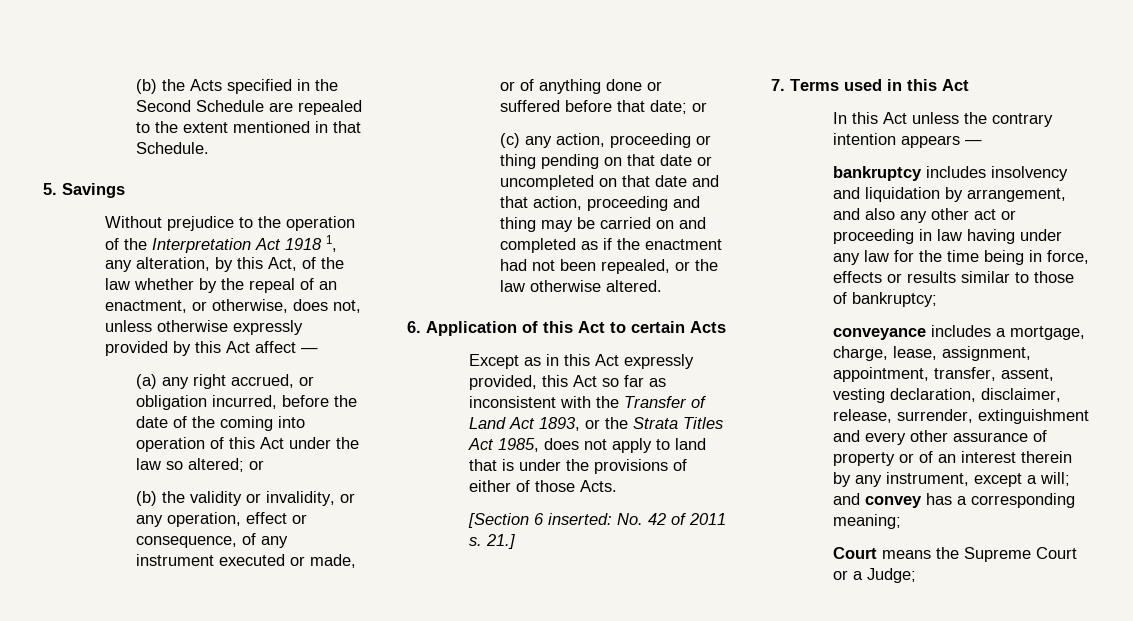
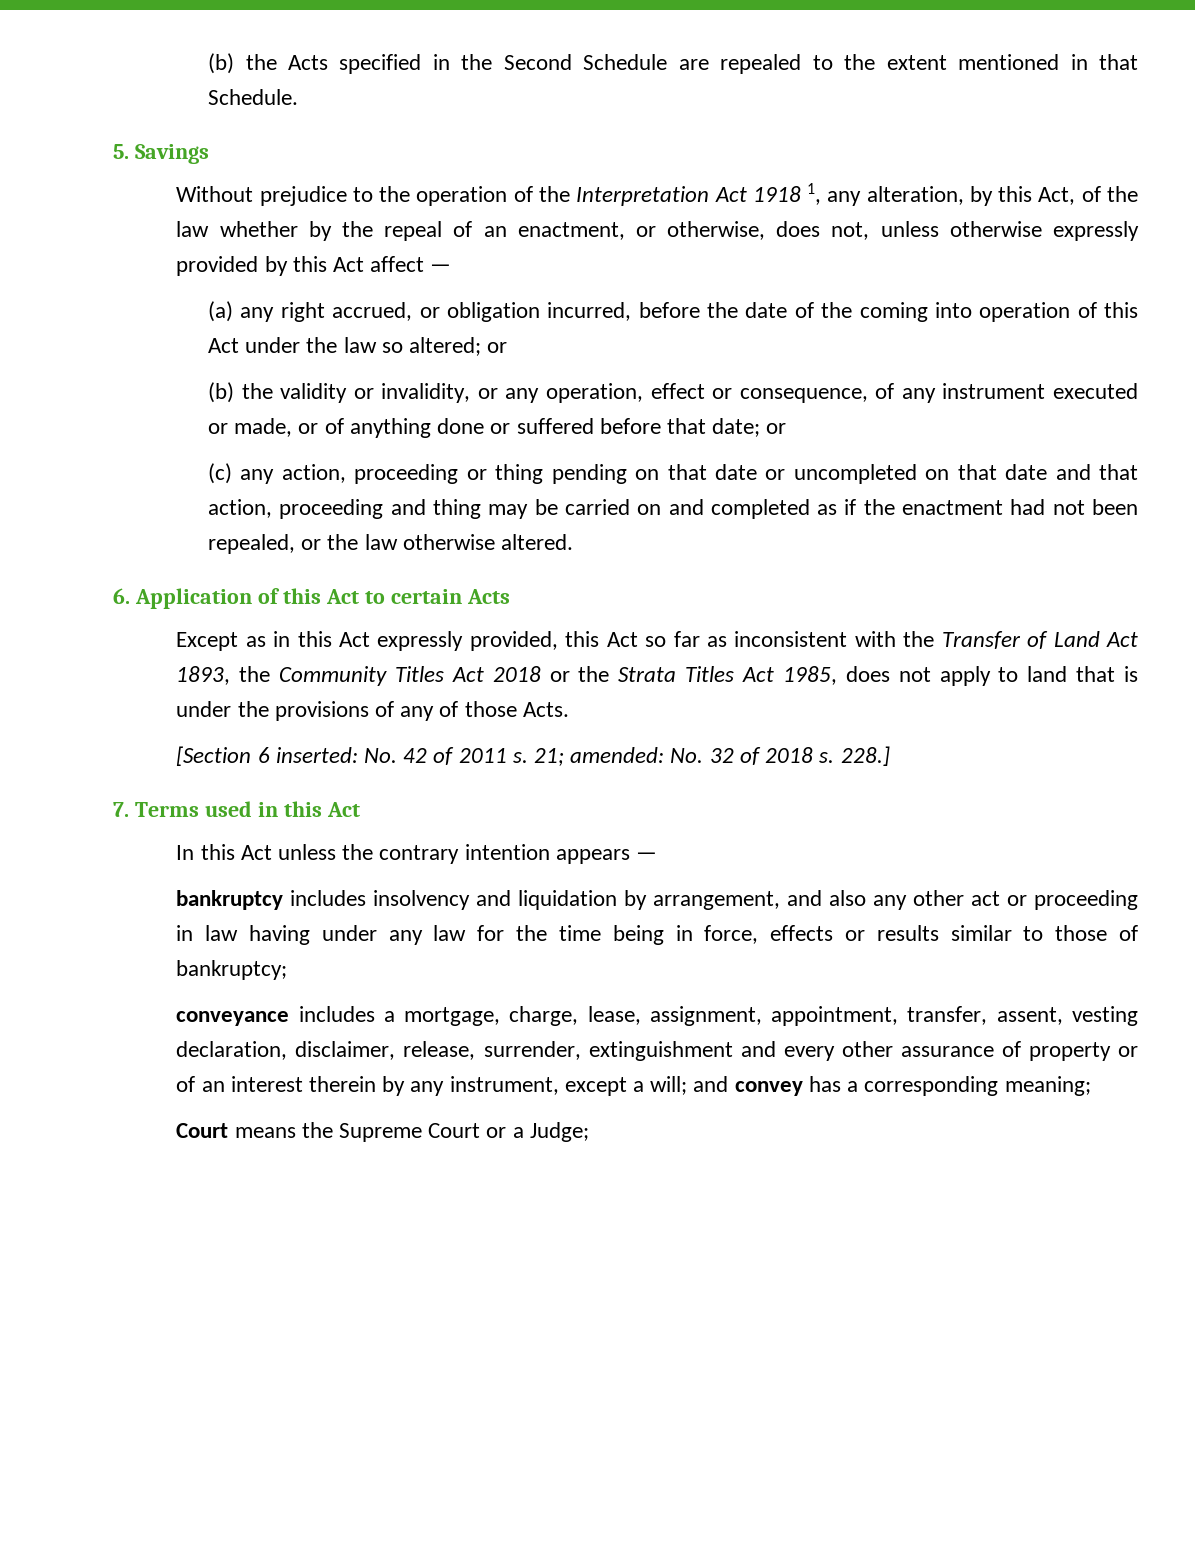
(580, 424) none -> [239,666,541,686] the Community Titles Act 2018
[468,480,511,492] either -> [400,706,435,721] any
[485,534,515,549] 21.] -> [534,746,890,766] 21; amended: No. 32 of 2018 s. 228.]

